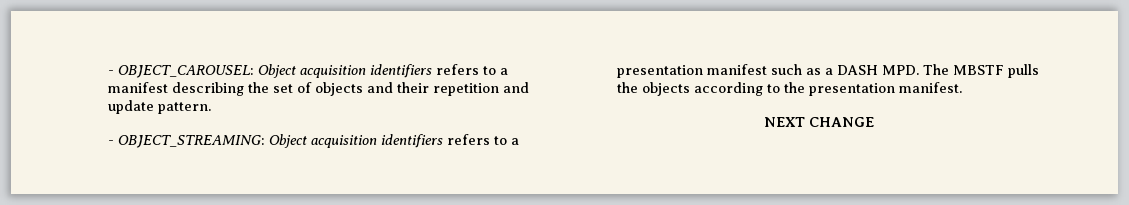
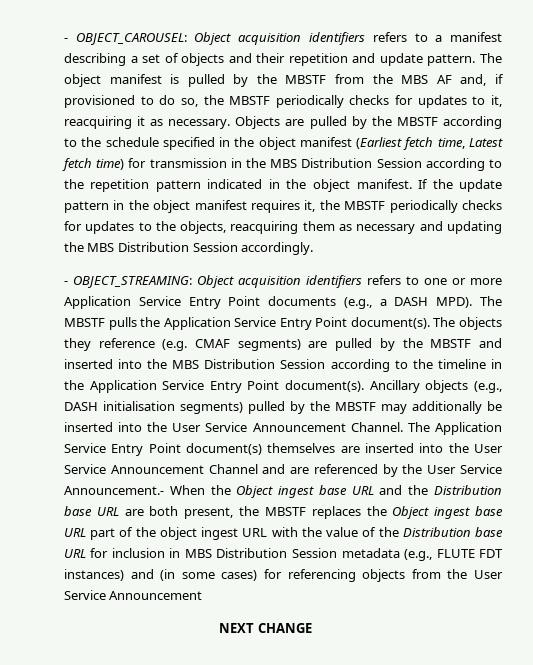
[248,82,270,93] the -> [130,56,138,63] a
(212, 108) none -> [479,53,502,63] [63,74,504,87] [63,95,503,108] [63,116,502,129] [63,137,503,150] [61,158,502,171] [63,179,503,192] [63,200,502,213] [63,221,503,234] [63,242,314,255] The object manifest is pulled by the MBSTF from the MBS AF and, if provisioned to do so, the MBSTF periodically checks for updates to it, reacquiring it as necessary. Objects are pulled by the MBSTF according to the schedule specified in the object manifest (Earliest fetch time, Latest fetch time) for transmission in the MBS Distribution Session according to the repetition pattern indicated in the object manifest. If the update pattern in the object manifest requires it, the MBSTF periodically checks for updates to the objects, reacquiring them as necessary and updating the MBS Distribution Session accordingly.
[511,138,520,145] [617,64,822,78] a presentation manifest such as -> [423,278,503,285] [63,296,372,309] one or more Application Service Entry Point documents (e.g.,
[882,65,920,75] MPD. -> [436,297,473,308] MPD).
[642,82,963,96] objects according to the presentation manifest. -> [163,317,502,330] [63,338,502,351] [63,359,502,372] [63,380,502,393] [63,401,503,414] [63,422,502,435] [63,443,503,456] [63,464,503,477] [63,485,503,498] [63,506,504,519] [63,527,503,540] [63,548,504,561] [63,569,503,582] [63,590,203,600] Application Service Entry Point document(s). The objects they reference (e.g. CMAF segments) are pulled by the MBSTF and inserted into the MBS Distribution Session according to the timeline in the Application Service Entry Point document(s). Ancillary objects (e.g., DASH initialisation segments) pulled by the MBSTF may additionally be inserted into the User Service Announcement Channel. The Application Service Entry Point document(s) themselves are inserted into the User Service Announcement Channel and are referenced by the User Service Announcement.- When the Object ingest base URL and the Distribution base URL are both present, the MBSTF replaces the Object ingest base URL part of the object ingest URL with the value of the Distribution base URL for inclusion in MBS Distribution Session metadata (e.g., FLUTE FDT instances) and (in some cases) for referencing objects from the User Service Announcement

